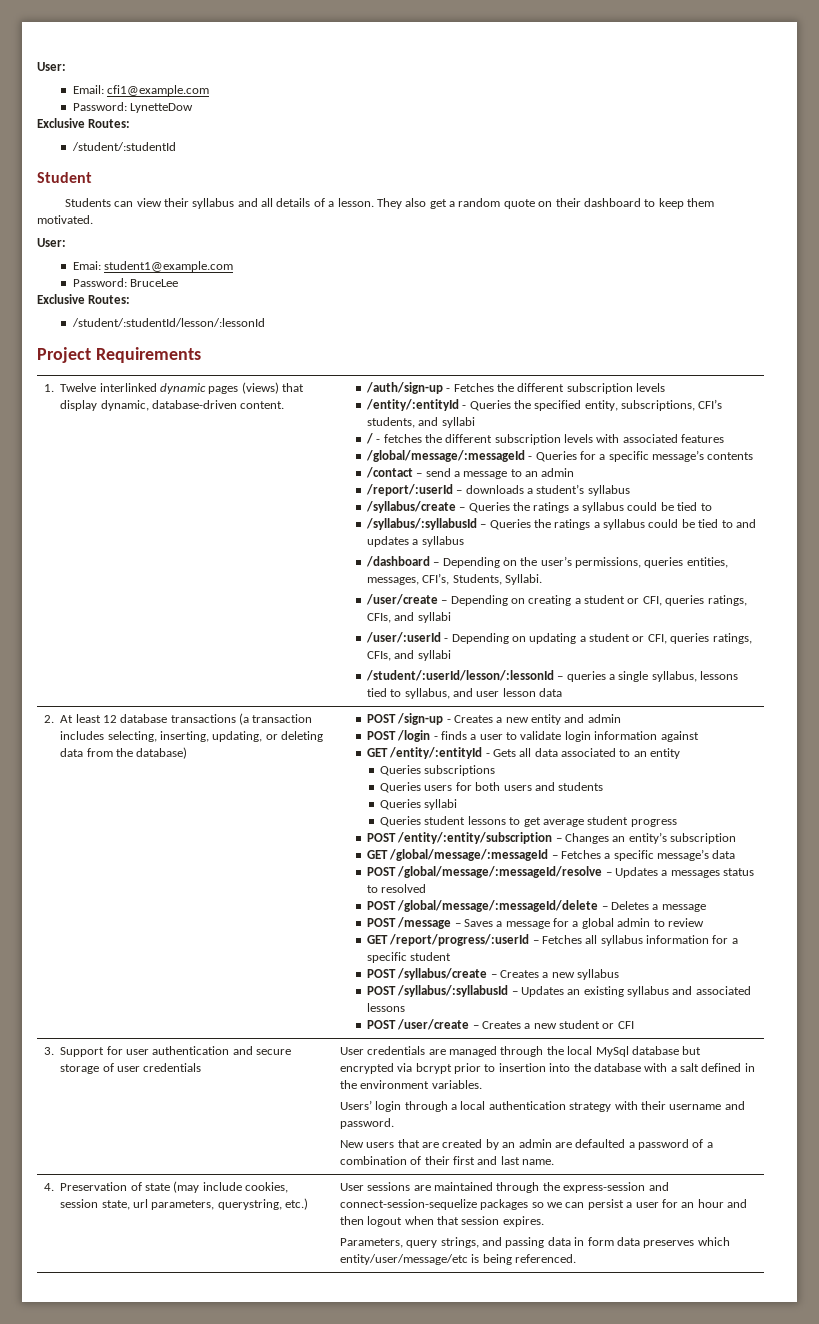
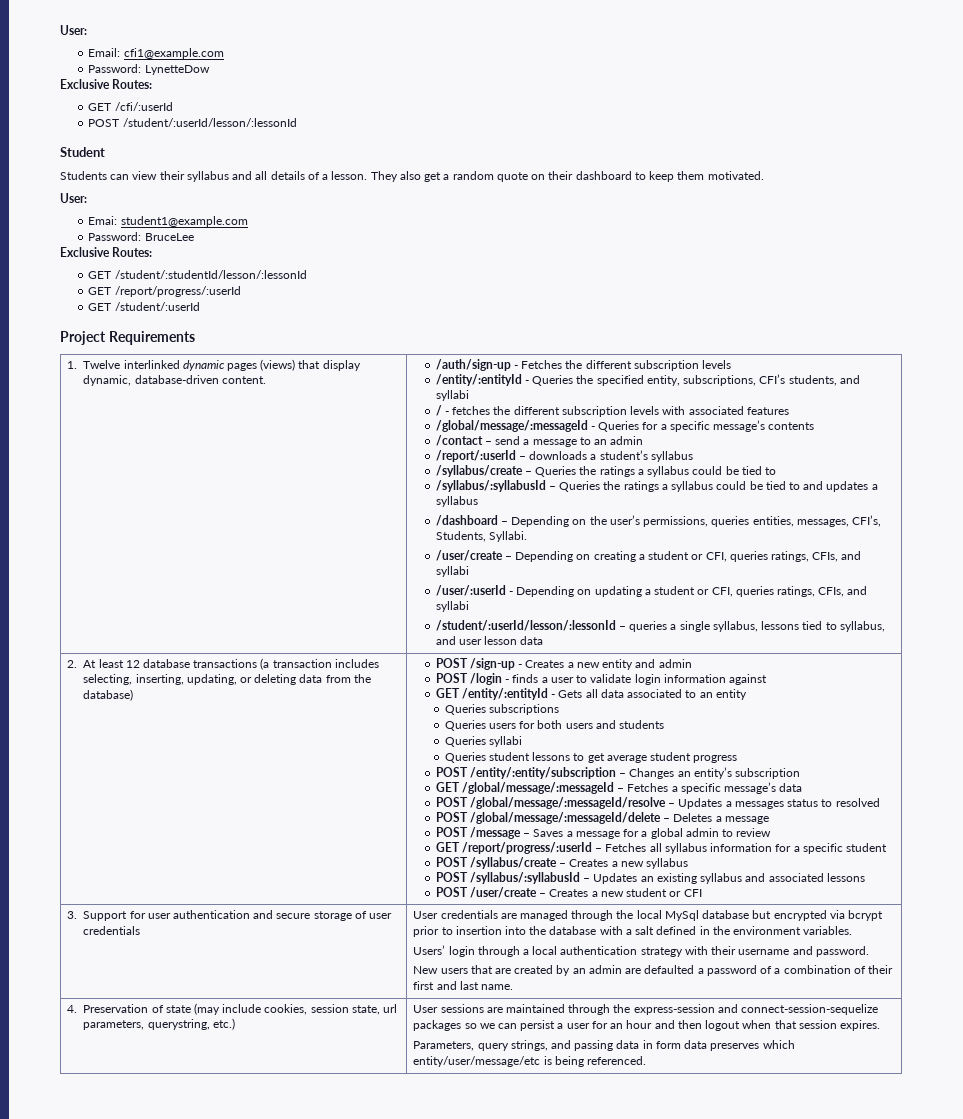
[71,142,176,151] /student/:studentId -> [88,102,173,111] [88,118,297,127] GET /cfi/:userId // POST /student/:userId/lesson/:lessonId
(131, 299) none -> [88,271,112,279] GET
(265, 322) none -> [88,286,241,297] [88,302,200,311] // GET /report/progress/:userId // GET /student/:userId

